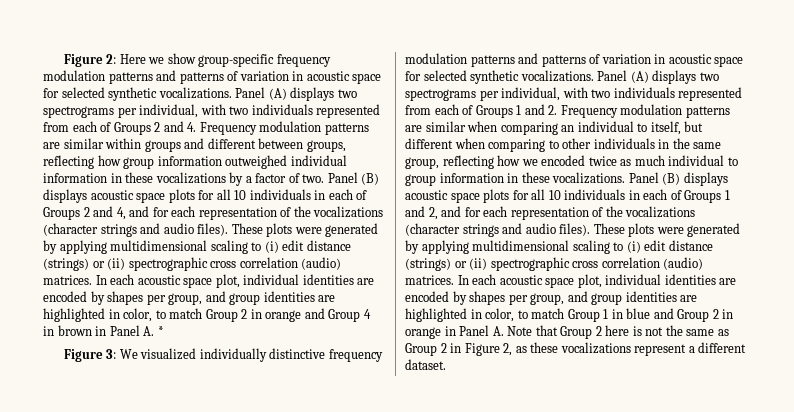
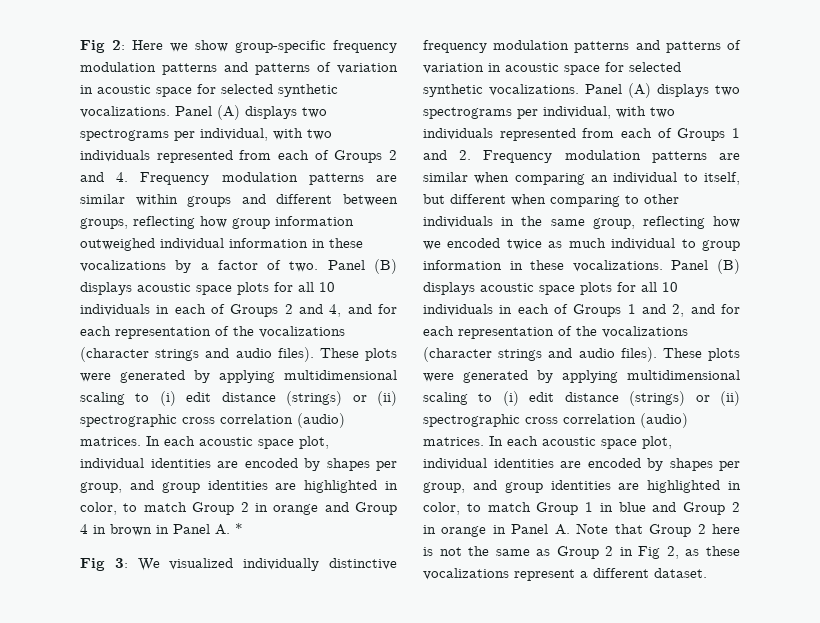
[63,54,103,67] Figure -> [80,40,105,53] Fig
[63,349,103,362] Figure -> [80,558,105,571] Fig
[464,343,500,356] Figure -> [638,546,661,559] Fig

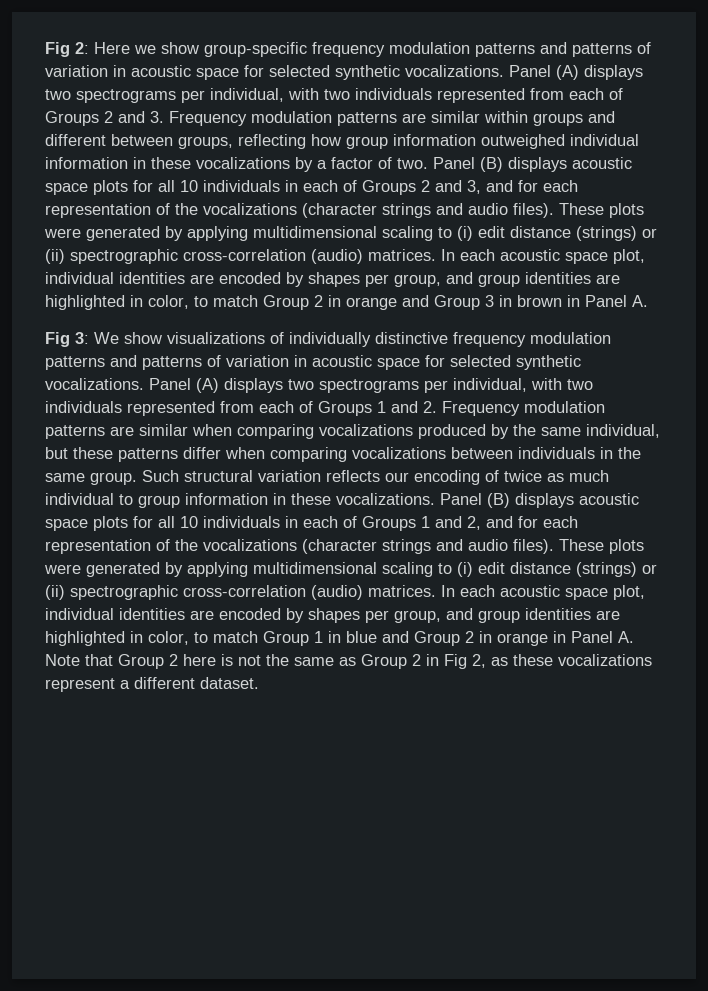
[116,172,129,182] 4. -> [150,111,164,123] 3.
[329,304,342,317] 4, -> [467,180,481,194] 3,
[182,414,293,424] cross correlation -> [183,249,306,261] cross-correlation
[80,524,88,534] 4 -> [485,295,494,307] 3
[235,523,243,534] * -> (648, 301) none
[169,558,234,570] visualized -> [124,332,284,344] show visualizations of
[591,172,740,185] [423,194,679,207] [423,216,740,229] [423,238,501,250] an individual to itself, but different when comparing to other individuals in the same group, reflecting how we encoded -> [319,424,660,439] [45,447,641,462] [45,470,499,485] vocalizations produced by the same individual, but these patterns differ when comparing vocalizations between individuals in the same group. Such structural variation reflects our encoding of
[525,414,636,424] cross correlation -> [183,585,306,597] cross-correlation

